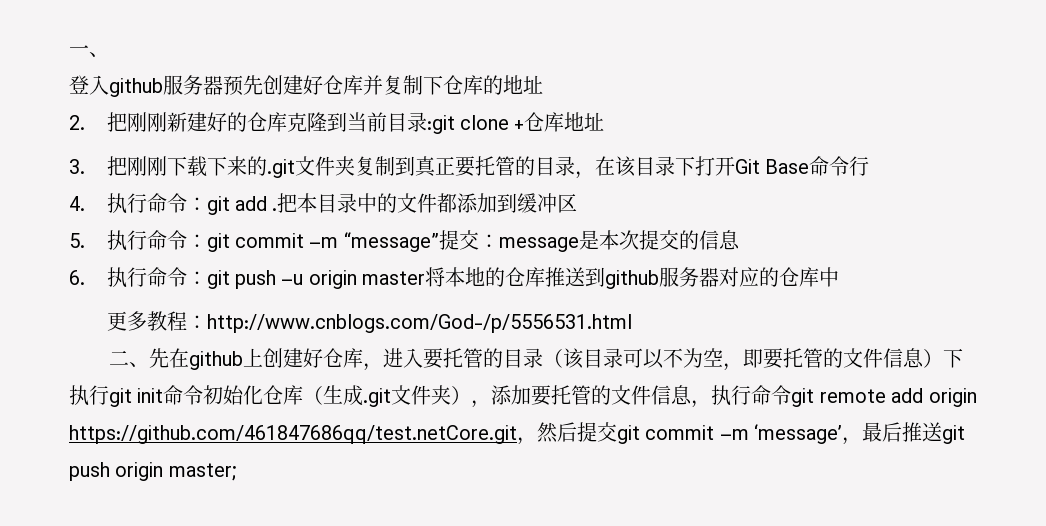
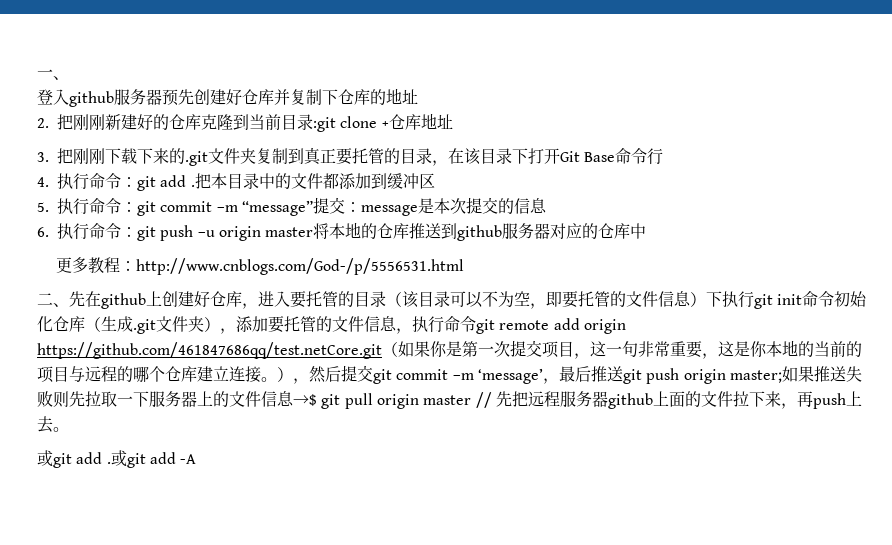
(517, 434) none -> [382,340,862,359] [37,366,293,383] （如果你是第一次提交项目，这一句非常重要，这是你本地的当前的项目与远程的哪个仓库建立连接。）
(236, 472) none -> [781,366,862,382] [37,391,862,409] [37,416,69,433] [37,450,197,468] 如果推送失败则先拉取一下服务器上的文件信息→$ git pull origin master // 先把远程服务器github上面的文件拉下来，再push上去。 // 或git add .或git add -A

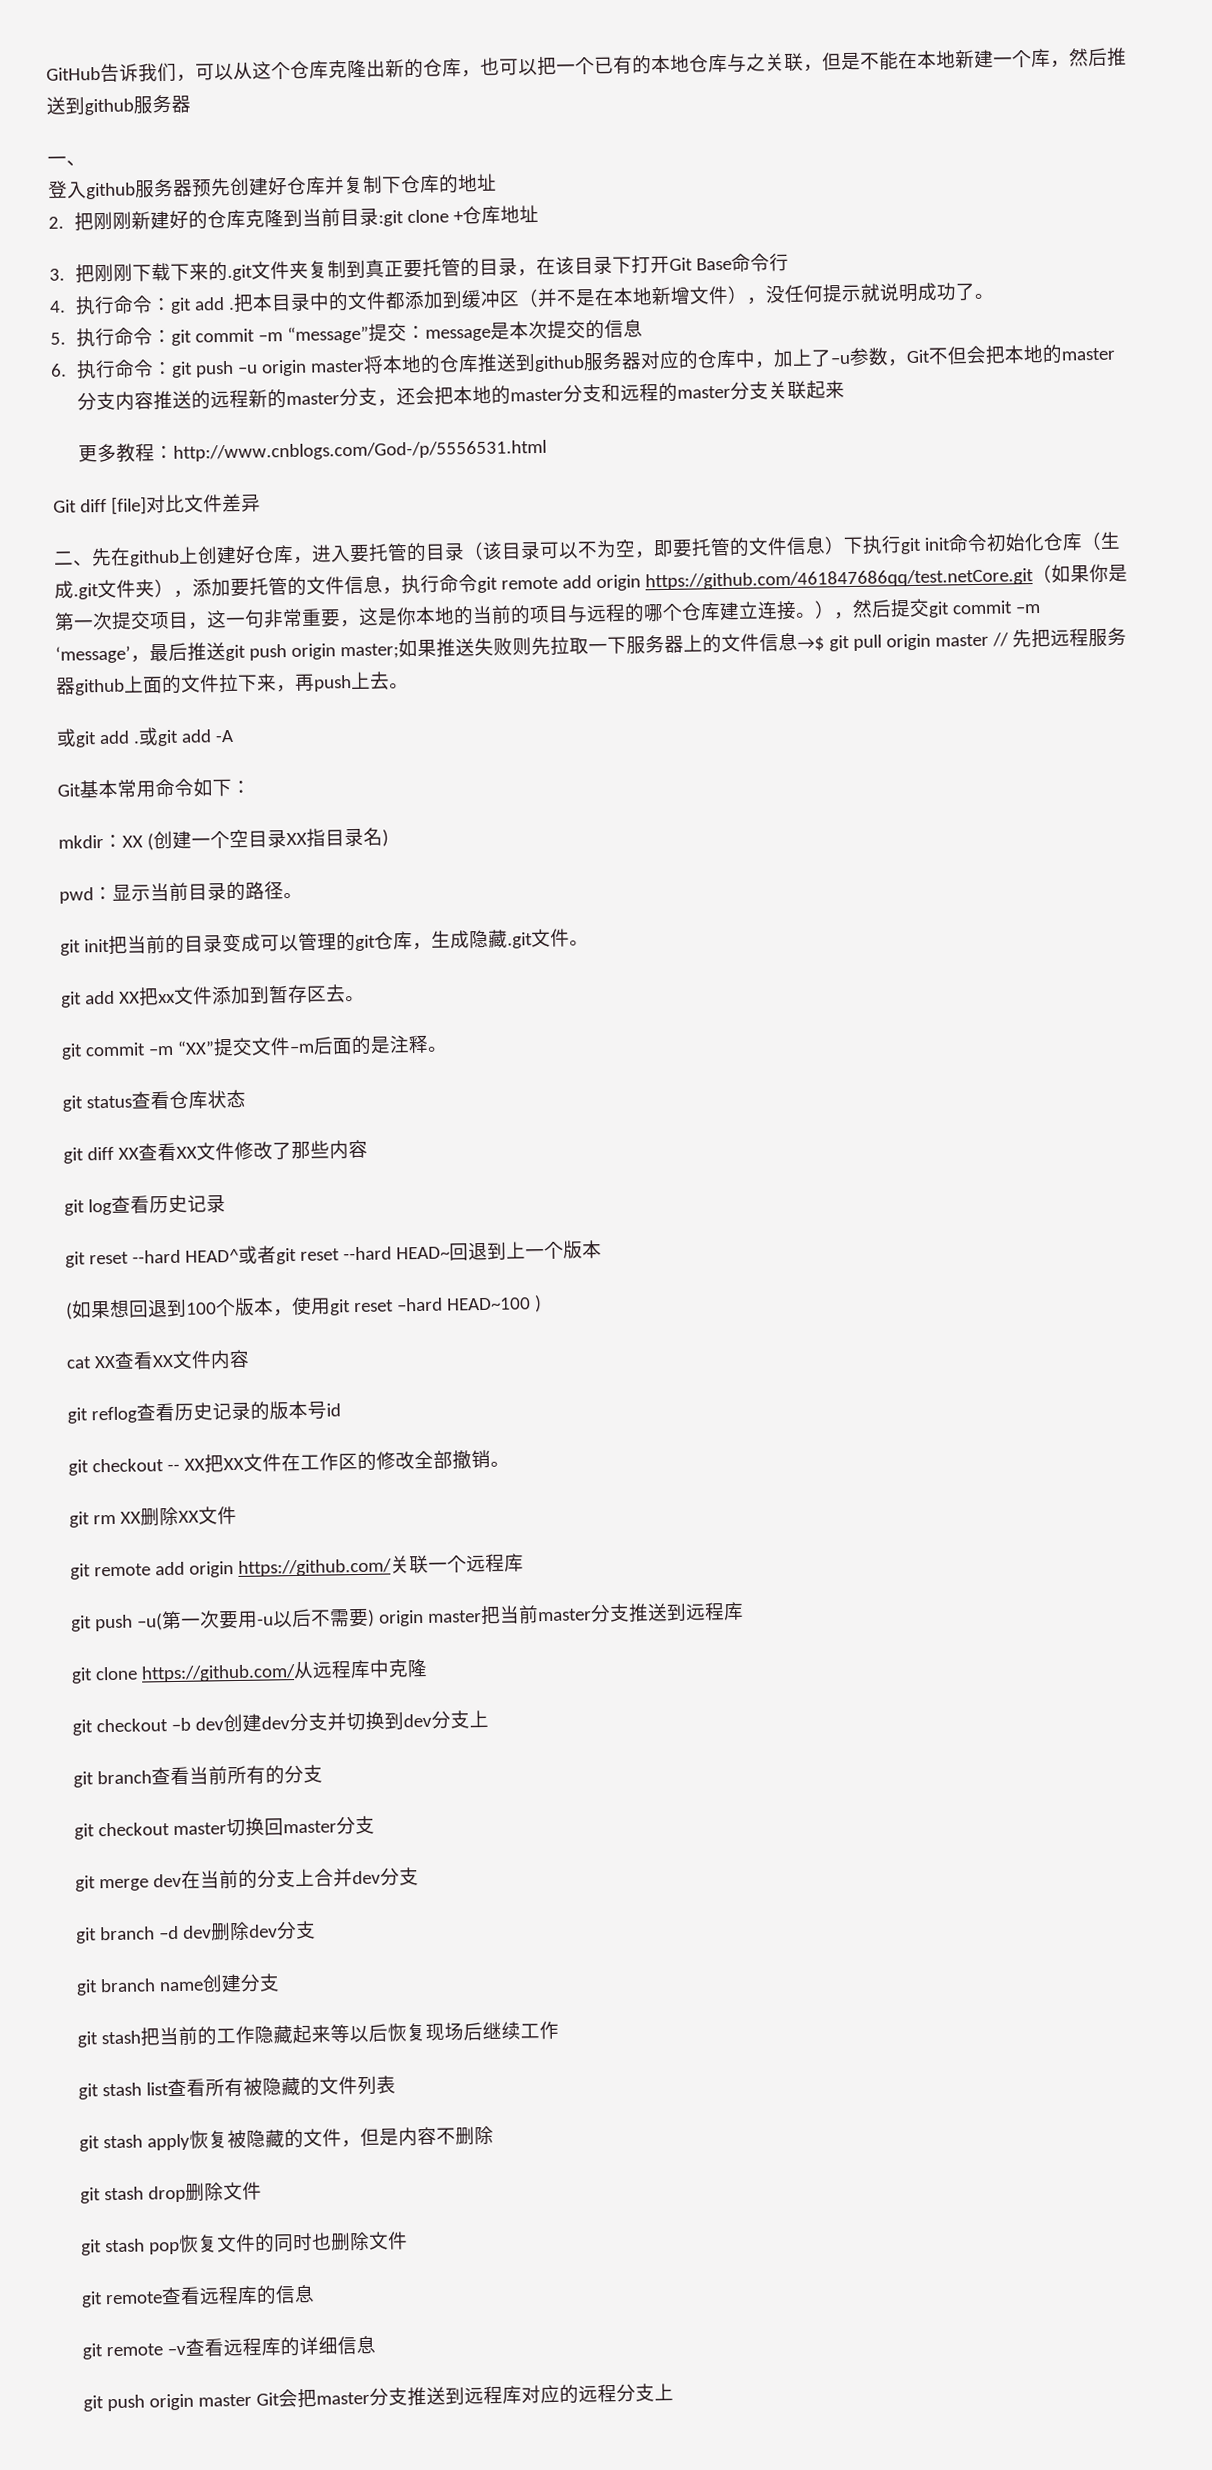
(37, 73) none -> [46,47,1127,83] [46,94,191,116] GitHub告诉我们，可以从这个仓库克隆出新的仓库，也可以把一个已有的本地仓库与之关联，但是不能在本地新建一个库，然后推送到github服务器 //
(435, 181) none -> [517,282,995,308] （并不是在本地新增文件），没任何提示就说明成功了。
[56,257,465,275] // 更多教程：http://www.cnblogs.com/God-/p/5556531.html -> [753,344,1116,369] [76,380,845,411] [77,439,547,463] [53,493,261,515] ，加上了–u参数，Git不但会把本地的master分支内容推送的远程新的master分支，还会把本地的master分支和远程的master分支关联起来 // 更多教程：http://www.cnblogs.com/God-/p/5556531.html // Git diff [file]对比文件差异
(197, 459) none -> [57,778,251,799] [58,827,389,851] [59,881,303,904] [60,928,589,956] [61,984,365,1008] [61,1034,448,1060] [62,1089,246,1112] [63,1139,368,1164] [64,1194,226,1216] [65,1240,602,1268] [66,1295,542,1320] [66,1349,250,1370] [67,1400,341,1424] [68,1449,510,1476] [69,1505,237,1528] [70,1553,524,1580] [71,1601,744,1632] [71,1658,428,1684] [72,1709,489,1736] [73,1764,323,1788] [74,1815,375,1840] [75,1867,419,1892] [76,1920,316,1944] [76,1973,280,1996] [77,2020,559,2048] [78,2075,396,2100] [79,2125,494,2152] [80,2181,262,2204] [81,2231,408,2256] [81,2284,315,2308] [82,2335,376,2360] [83,2383,674,2412] // Git基本常用命令如下： // mkdir：XX (创建一个空目录XX指目录名) // pwd：显示当前目录的路径。 // git init把当前的目录变成可以管理的git仓库，生成隐藏.git文件。 // git add XX把xx文件添加到暂存区去。 // git commit –m “XX”提交文件–m后面的是注释。 // git status查看仓库状态 // git diff XX查看XX文件修改了那些内容 // git log查看历史记录 // git reset --hard HEAD^或者git reset --hard HEAD~回退到上一个版本 // (如果想回退到100个版本，使用git reset –hard HEAD~100 ) // cat XX查看XX文件内容 // git reflog查看历史记录的版本号id // git checkout -- XX把XX文件在工作区的修改全部撤销。 // git rm XX删除XX文件 // git remote add origin https://github.com/关联一个远程库 // git push –u(第一次要用-u以后不需要) origin master把当前master分支推送到远程库 // git clone https://github.com/从远程库中克隆 // git checkout –b dev创建dev分支并切换到dev分支上 // git branch查看当前所有的分支 // git checkout master切换回master分支 // git merge dev在当前的分支上合并dev分支 // git branch –d dev删除dev分支 // git branch name创建分支 // git stash把当前的工作隐藏起来等以后恢复现场后继续工作 // git stash list查看所有被隐藏的文件列表 // git stash apply恢复被隐藏的文件，但是内容不删除 // git stash drop删除文件 // git stash pop恢复文件的同时也删除文件 // git remote查看远程库的信息 // git remote –v查看远程库的详细信息 // git push origin master Git会把master分支推送到远程库对应的远程分支上

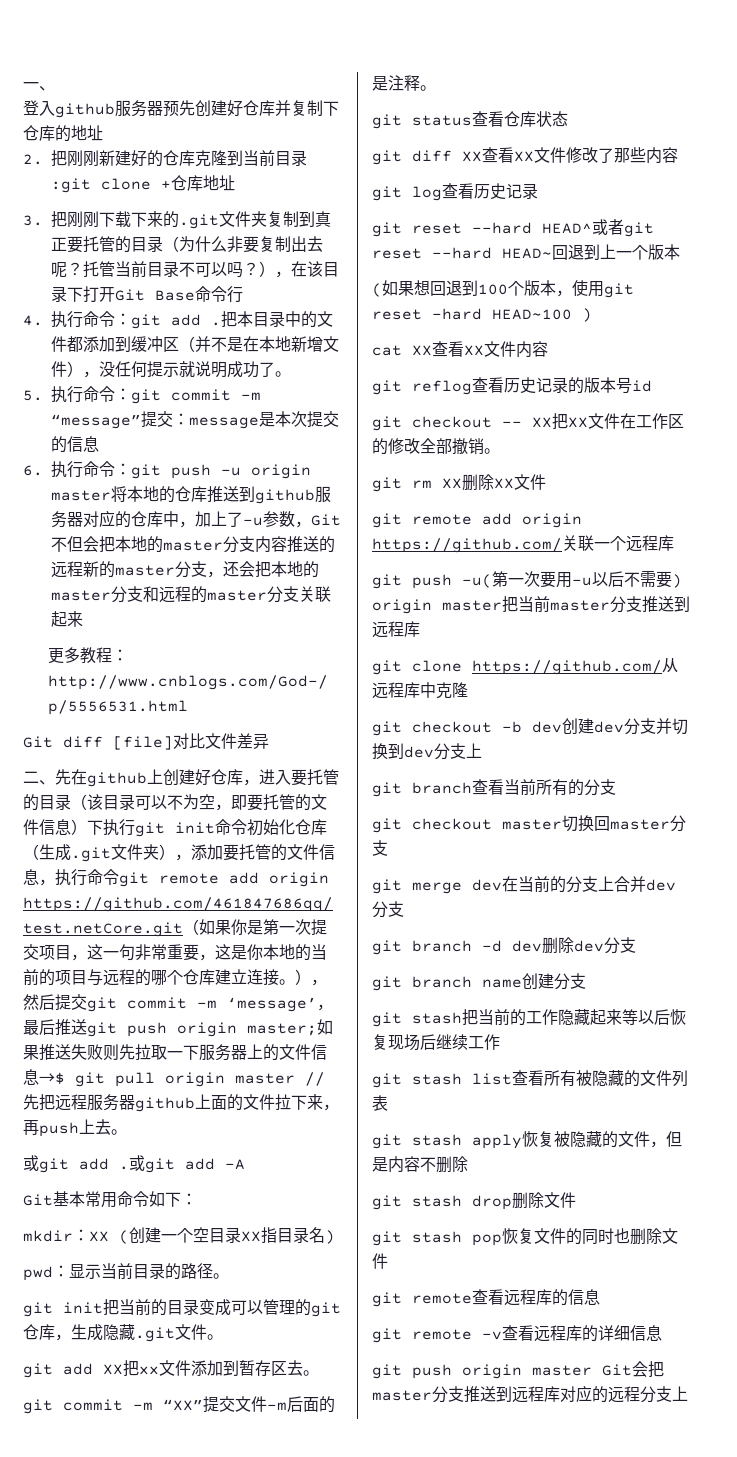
[46,47,1127,83] [46,94,191,116] GitHub告诉我们，可以从这个仓库克隆出新的仓库，也可以把一个已有的本地仓库与之关联，但是不能在本地新建一个库，然后推送到github服务器 // -> (23, 85) none
(518, 266) none -> [163,236,323,253] [51,261,275,278] （为什么非要复制出去呢？托管当前目录不可以吗？）

